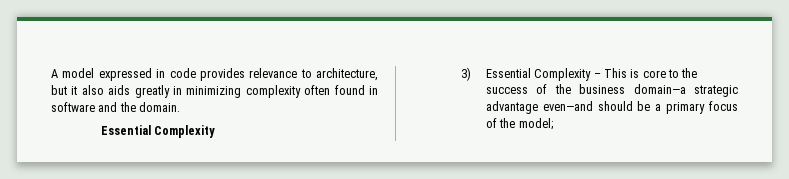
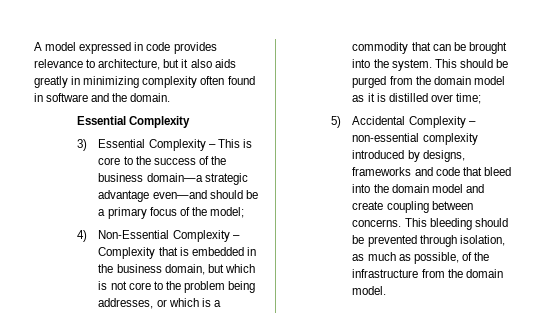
(553, 124) none -> [76,230,240,242] [98,247,256,259] [98,264,255,275] [98,281,256,293] [98,298,221,309] [352,42,507,54] [352,59,509,71] [352,76,505,88] [352,93,482,104] [330,116,476,128] [352,133,478,145] [352,150,465,162] [352,167,511,176] [352,184,484,193] [352,201,473,213] [352,218,508,230] [352,235,505,247] [352,252,490,264] [352,269,503,278] [352,286,387,295] // 4) Non-Essential Complexity – Complexity that is embedded in the business domain, but which is not core to the problem being addresses, or which is a commodity that can be brought into the system. This should be purged from the domain model as it is distilled over time; // 5) Accidental Complexity – non-essential complexity introduced by designs, frameworks and code that bleed into the domain model and create coupling between concerns. This bleeding should be prevented through isolation, as much as possible, of the infrastructure from the domain model.

